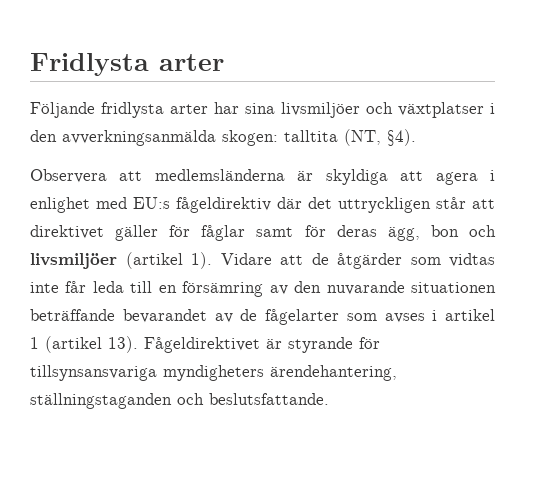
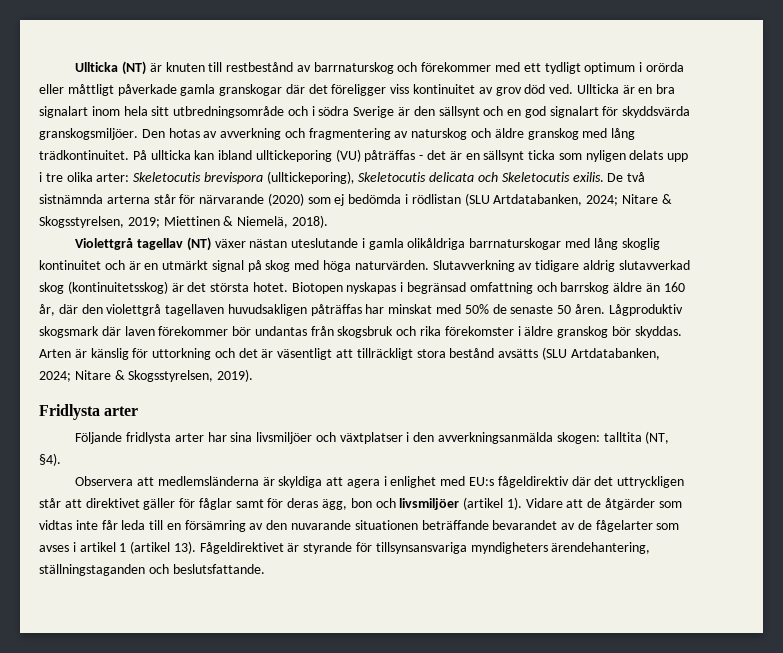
(30, 64) none -> [75,61,684,75] [39,84,676,96] [39,106,691,118] [39,128,636,140] [39,149,689,162] [39,171,646,184] [39,193,672,206] [39,215,328,228] [75,237,660,251] [39,260,690,272] [39,281,685,294] [39,304,683,316] [39,326,682,338] [39,347,660,360] [39,369,254,382] Ullticka (NT) är knuten till restbestånd av barrnaturskog och förekommer med ett tydligt optimum i orörda eller måttligt påverkade gamla granskogar där det föreligger viss kontinuitet av grov död ved. Ullticka är en bra signalart inom hela sitt utbredningsområde och i södra Sverige är den sällsynt och en god signalart för skyddsvärda granskogsmiljöer. Den hotas av avverkning och fragmentering av naturskog och äldre granskog med lång trädkontinuitet. På ullticka kan ibland ulltickeporing (VU) påträffas - det är en sällsynt ticka som nyligen delats upp i tre olika arter: Skeletocutis brevispora (ulltickeporing), Skeletocutis delicata och Skeletocutis exilis. De två sistnämnda arterna står för närvarande (2020) som ej bedömda i rödlistan (SLU Artdatabanken, 2024; Nitare & Skogsstyrelsen, 2019; Miettinen & Niemelä, 2018). // Violettgrå tagellav (NT) växer nästan uteslutande i gamla olikåldriga barrnaturskogar med lång skoglig kontinuitet och är en utmärkt signal på skog med höga naturvärden. Slutavverkning av tidigare aldrig slutavverkad skog (kontinuitetsskog) är det största hotet. Biotopen nyskapas i begränsad omfattning och barrskog äldre än 160 år, där den violettgrå tagellaven huvudsakligen påträffas har minskat med 50% de senaste 50 åren. Lågproduktiv skogsmark där laven förekommer bör undantas från skogsbruk och rika förekomster i äldre granskog bör skyddas. Arten är känslig för uttorkning och det är väsentligt att tillräckligt stora bestånd avsätts (SLU Artdatabanken, 2024; Nitare & Skogsstyrelsen, 2019). //

